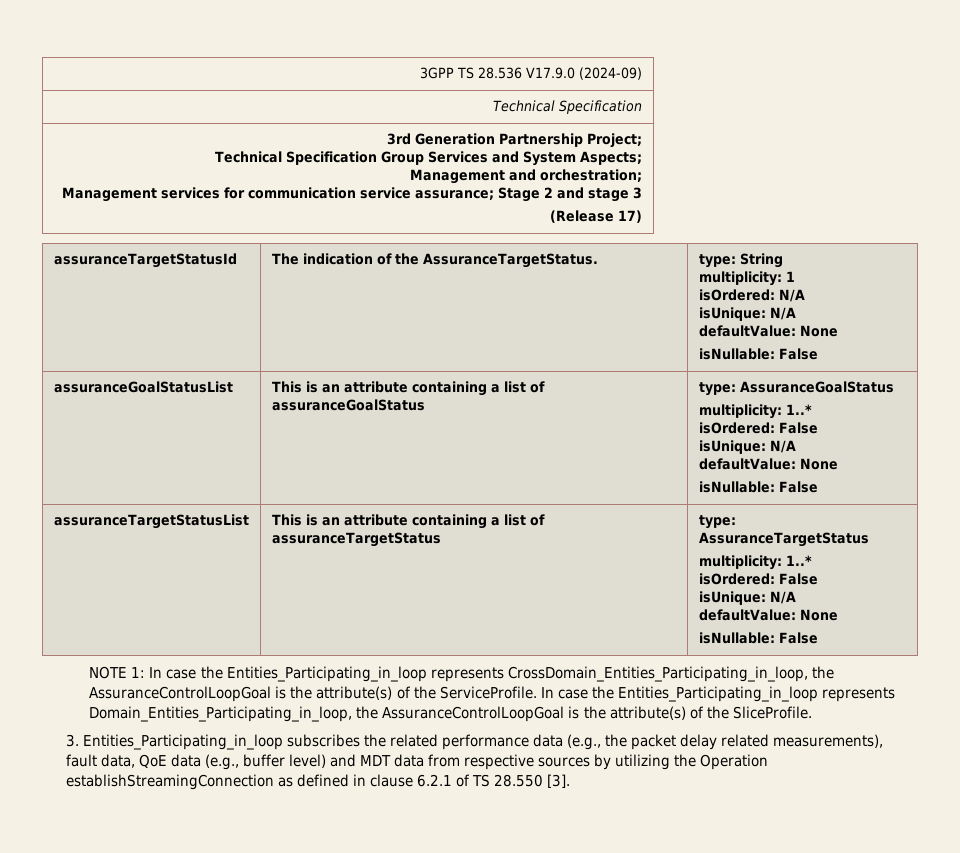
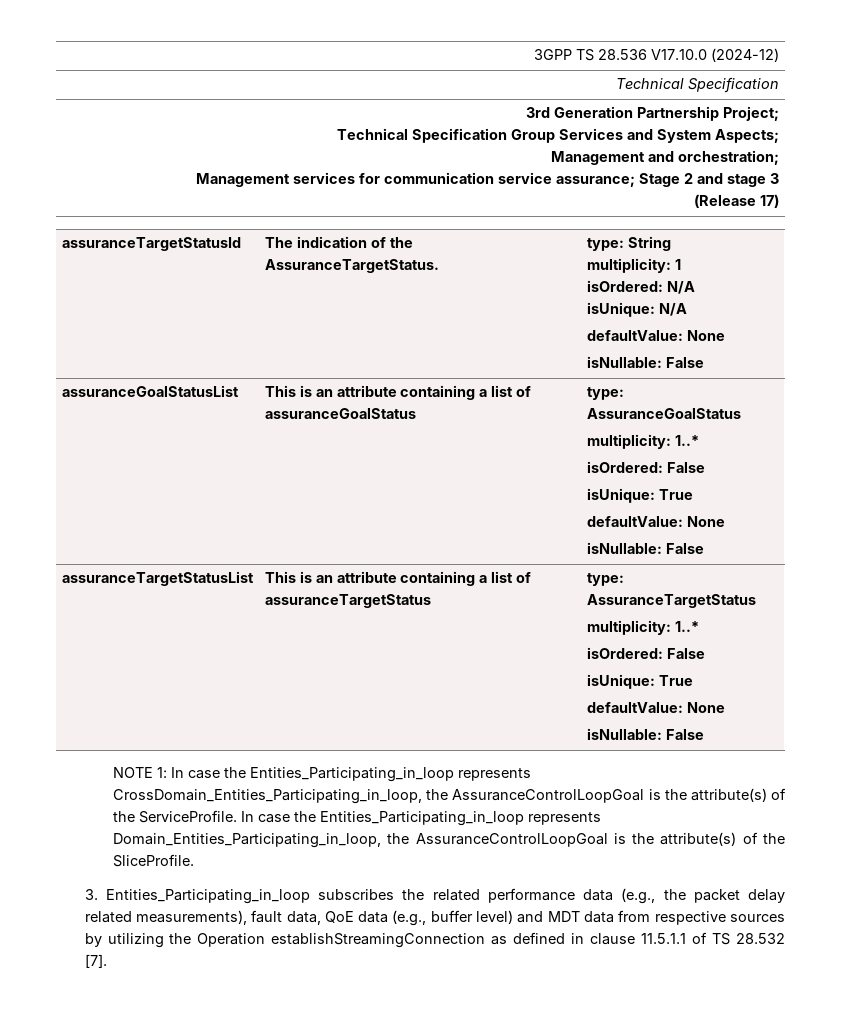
[526,67,643,80] V17.9.0 (2024-09) -> [651,48,780,62] V17.10.0 (2024-12)
[769,440,796,453] N/A -> [658,489,693,500] True
[769,591,796,604] N/A -> [658,675,693,686] True
[416,774,452,787] 6.2.1 -> [641,933,687,944] 11.5.1.1
[494,774,571,788] 28.550 [3]. -> [736,933,786,944] [84,954,107,968] 28.532 [7].

